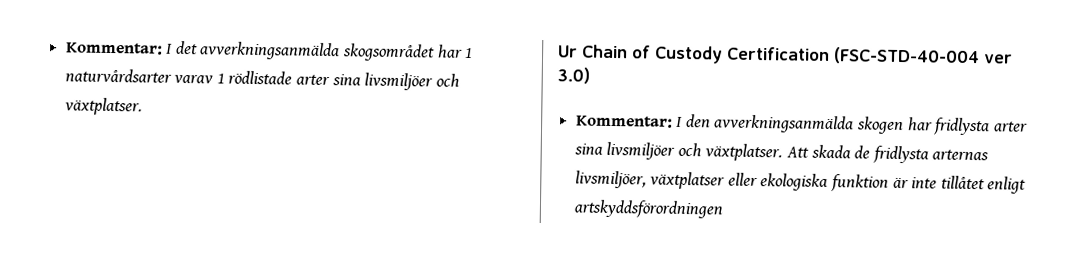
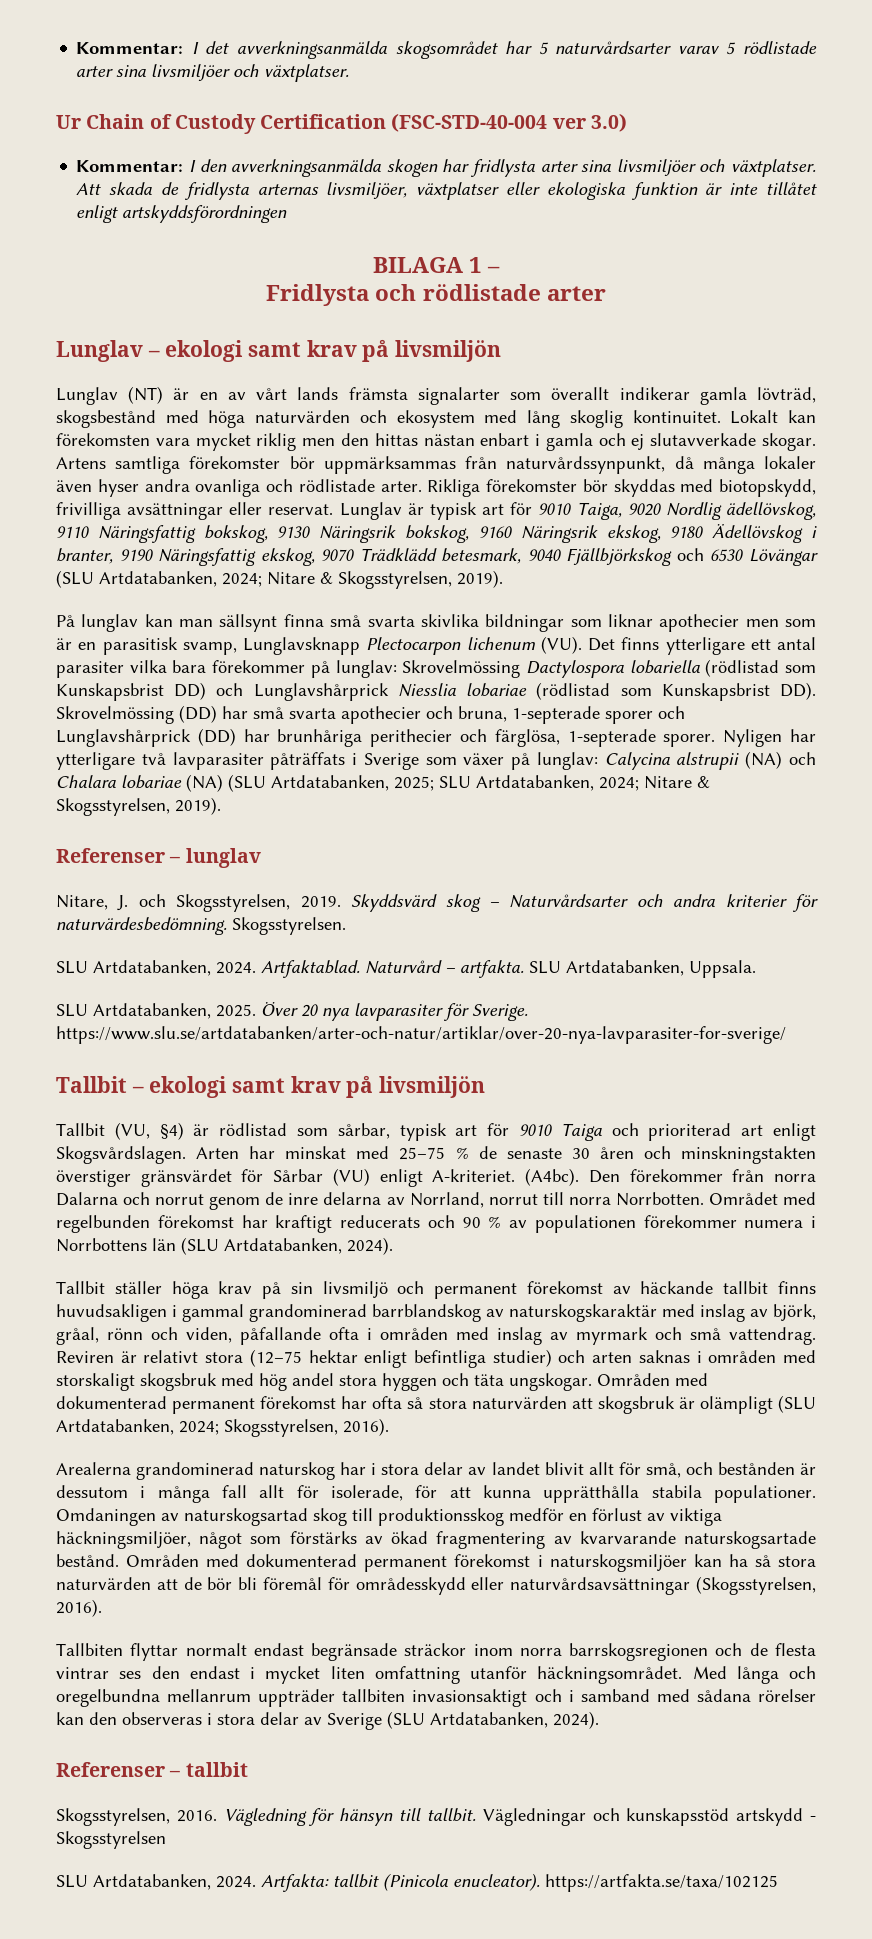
[465,47,474,59] 1 -> [538,42,549,55] 5
[216,73,225,84] 1 -> [726,42,737,55] 5
(724, 209) none -> [372,257,501,273] [266,284,606,306] [56,339,502,362] [56,386,817,405] [56,410,817,428] [56,433,817,451] [56,456,816,474] [56,479,816,497] [56,502,816,520] [56,524,818,543] [56,548,818,566] [56,570,503,589] [56,614,817,632] [56,636,816,655] [56,659,816,678] [56,682,816,701] [56,705,685,724] [56,728,816,747] [56,751,816,770] [56,774,710,792] [56,797,221,816] [56,848,261,868] [56,894,818,912] [56,917,346,935] [56,960,756,978] [56,1002,528,1021] [56,1026,786,1044] [56,1075,486,1098] [56,1122,816,1141] [56,1146,816,1164] [56,1168,817,1187] [56,1192,816,1210] [56,1215,816,1233] [56,1237,393,1255] [56,1281,816,1299] [56,1304,816,1322] [56,1327,816,1345] [56,1349,816,1368] [56,1373,708,1391] [56,1395,816,1414] [56,1418,389,1437] [56,1462,817,1480] [56,1485,816,1503] [56,1508,722,1526] [56,1531,816,1549] [56,1554,816,1572] [56,1576,816,1595] [56,1599,102,1617] [56,1643,816,1661] [56,1666,816,1684] [56,1689,817,1707] [56,1711,599,1730] [56,1762,248,1777] [56,1808,817,1826] [56,1831,166,1849] [56,1873,778,1892] // BILAGA 1 – // Fridlysta och rödlistade arter // Lunglav – ekologi samt krav på livsmiljön // Lunglav (NT) är en av vårt lands främsta signalarter som överallt indikerar gamla lövträd, skogsbestånd med höga naturvärden och ekosystem med lång skoglig kontinuitet. Lokalt kan förekomsten vara mycket riklig men den hittas nästan enbart i gamla och ej slutavverkade skogar. Artens samtliga förekomster bör uppmärksammas från naturvårdssynpunkt, då många lokaler även hyser andra ovanliga och rödlistade arter. Rikliga förekomster bör skyddas med biotopskydd, frivilliga avsättningar eller reservat. Lunglav är typisk art för 9010 Taiga, 9020 Nordlig ädellövskog, 9110 Näringsfattig bokskog, 9130 Näringsrik bokskog, 9160 Näringsrik ekskog, 9180 Ädellövskog i branter, 9190 Näringsfattig ekskog, 9070 Trädklädd betesmark, 9040 Fjällbjörkskog och 6530 Lövängar (SLU Artdatabanken, 2024; Nitare & Skogsstyrelsen, 2019). // På lunglav kan man sällsynt finna små svarta skivlika bildningar som liknar apothecier men som är en parasitisk svamp, Lunglavsknapp Plectocarpon lichenum (VU). Det finns ytterligare ett antal parasiter vilka bara förekommer på lunglav: Skrovelmössing Dactylospora lobariella (rödlistad som Kunskapsbrist DD) och Lunglavshårprick Niesslia lobariae (rödlistad som Kunskapsbrist DD). Skrovelmössing (DD) har små svarta apothecier och bruna, 1-septerade sporer och Lunglavshårprick (DD) har brunhåriga perithecier och färglösa, 1-septerade sporer. Nyligen har ytterligare två lavparasiter påträffats i Sverige som växer på lunglav: Calycina alstrupii (NA) och Chalara lobariae (NA) (SLU Artdatabanken, 2025; SLU Artdatabanken, 2024; Nitare & Skogsstyrelsen, 2019). // Referenser – lunglav // Nitare, J. och Skogsstyrelsen, 2019. Skyddsvärd skog – Naturvårdsarter och andra kriterier för naturvärdesbedömning. Skogsstyrelsen. // SLU Artdatabanken, 2024. Artfaktablad. Naturvård – artfakta. SLU Artdatabanken, Uppsala. // SLU Artdatabanken, 2025. Över 20 nya lavparasiter för Sverige. https://www.slu.se/artdatabanken/arter-och-natur/artiklar/over-20-nya-lavparasiter-for-sverige/ // Tallbit – ekologi samt krav på livsmiljön // Tallbit (VU, §4) är rödlistad som sårbar, typisk art för 9010 Taiga och prioriterad art enligt Skogsvårdslagen. Arten har minskat med 25–75 % de senaste 30 åren och minskningstakten överstiger gränsvärdet för Sårbar (VU) enligt A-kriteriet. (A4bc). Den förekommer från norra Dalarna och norrut genom de inre delarna av Norrland, norrut till norra Norrbotten. Området med regelbunden förekomst har kraftigt reducerats och 90 % av populationen förekommer numera i Norrbottens län (SLU Artdatabanken, 2024). // Tallbit ställer höga krav på sin livsmiljö och permanent förekomst av häckande tallbit finns huvudsakligen i gammal grandominerad barrblandskog av naturskogskaraktär med inslag av björk, gråal, rönn och viden, påfallande ofta i områden med inslag av myrmark och små vattendrag. Reviren är relativt stora (12–75 hektar enligt befintliga studier) och arten saknas i områden med storskaligt skogsbruk med hög andel stora hyggen och täta ungskogar. Områden med dokumenterad permanent förekomst har ofta så stora naturvärden att skogsbruk är olämpligt (SLU Artdatabanken, 2024; Skogsstyrelsen, 2016). // Arealerna grandominerad naturskog har i stora delar av landet blivit allt för små, och bestånden är dessutom i många fall allt för isolerade, för att kunna upprätthålla stabila populationer. Omdaningen av naturskogsartad skog till produktionsskog medför en förlust av viktiga häckningsmiljöer, något som förstärks av ökad fragmentering av kvarvarande naturskogsartade bestånd. Områden med dokumenterad permanent förekomst i naturskogsmiljöer kan ha så stora naturvärden att de bör bli föremål för områdesskydd eller naturvårdsavsättningar (Skogsstyrelsen, 2016). // Tallbiten flyttar normalt endast begränsade sträckor inom norra barrskogsregionen och de flesta vintrar ses den endast i mycket liten omfattning utanför häckningsområdet. Med långa och oregelbundna mellanrum uppträder tallbiten invasionsaktigt och i samband med sådana rörelser kan den observeras i stora delar av Sverige (SLU Artdatabanken, 2024). // Referenser – tallbit // Skogsstyrelsen, 2016. Vägledning för hänsyn till tallbit. Vägledningar och kunskapsstöd artskydd - Skogsstyrelsen // SLU Artdatabanken, 2024. Artfakta: tallbit (Pinicola enucleator). https://artfakta.se/taxa/102125

